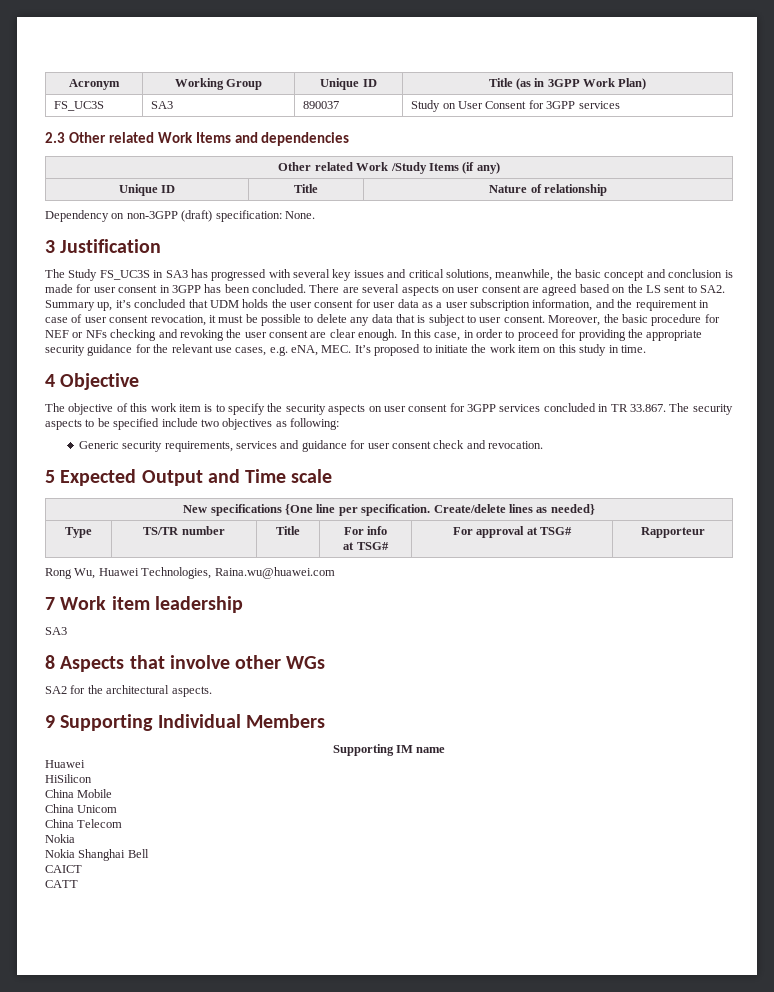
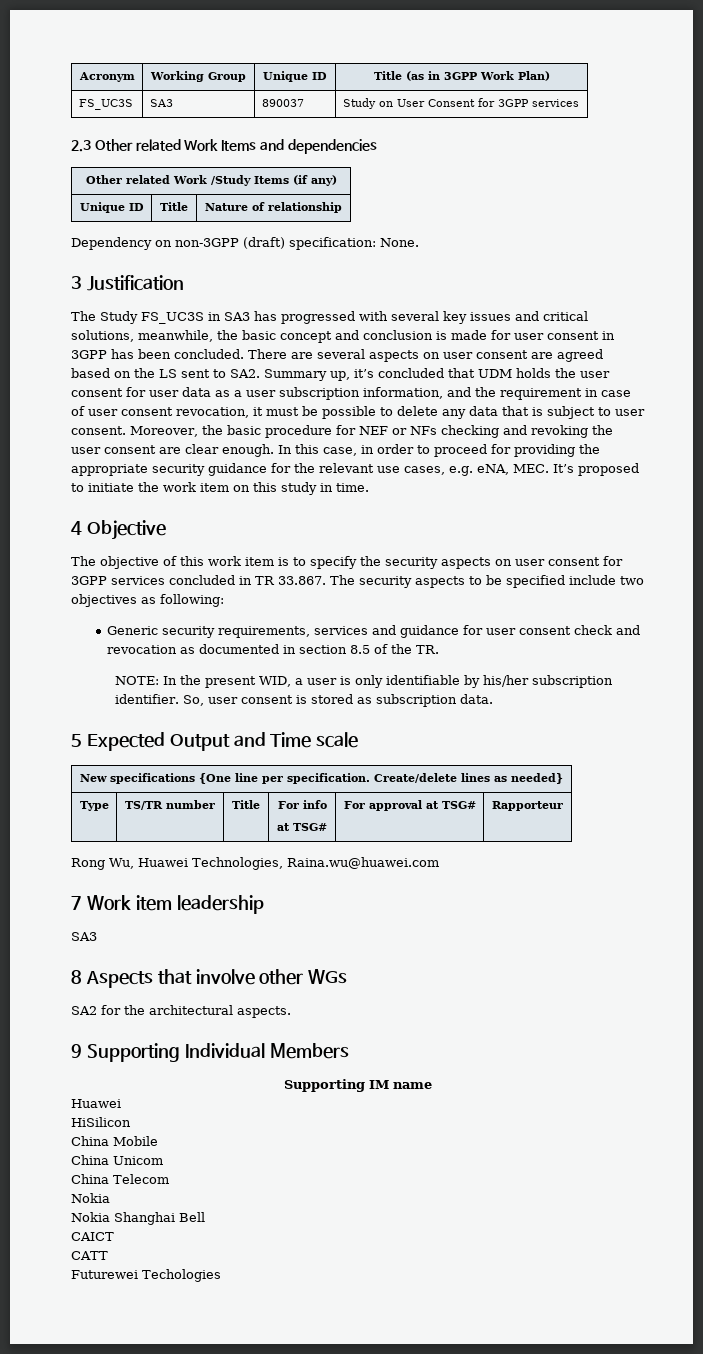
[488,441,544,449] revocation. -> [106,644,439,654] [115,675,614,688] [115,694,494,707] revocation as documented in section 8.5 of the TR. // NOTE: In the present WID, a user is only identifiable by his/her subscription identifier. So, user consent is stored as subscription data.
(78, 884) none -> [71,1269,221,1282] // Futurewei Techologies

